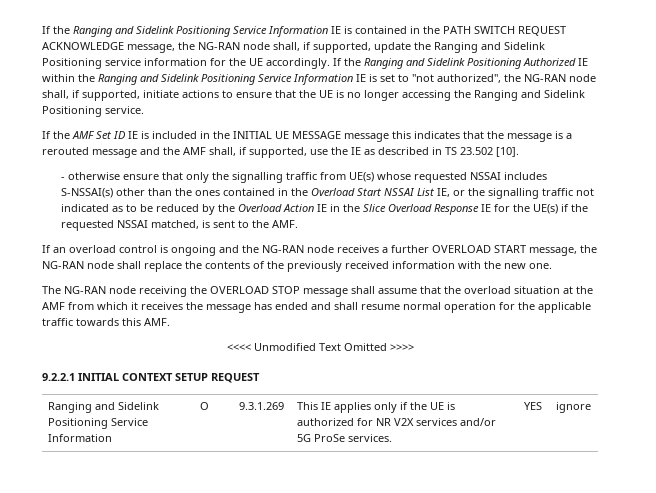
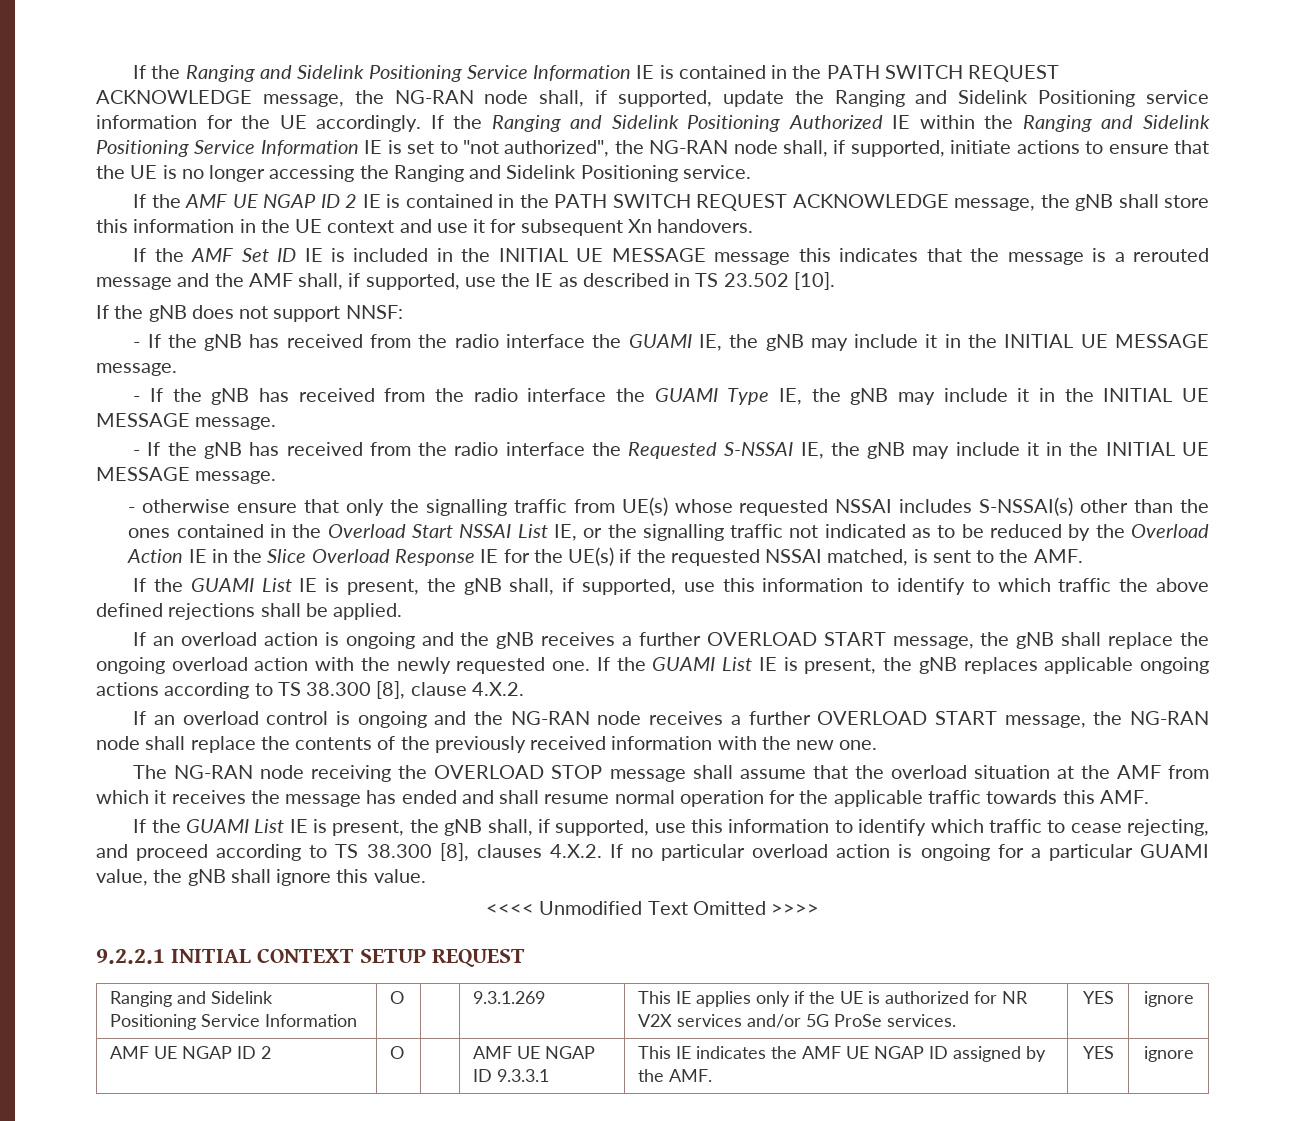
(144, 110) none -> [133,194,1209,211] [96,219,754,236] // If the AMF UE NGAP ID 2 IE is contained in the PATH SWITCH REQUEST ACKNOWLEDGE message, the gNB shall store this information in the UE context and use it for subsequent Xn handovers.
(519, 152) none -> [96,305,403,322] [133,334,1209,351] [96,363,177,376] [133,388,1209,405] [96,413,277,430] [133,442,1210,459] [96,467,277,484] // If the gNB does not support NNSF: // - If the gNB has received from the radio interface the GUAMI IE, the gNB may include it in the INITIAL UE MESSAGE message. // - If the gNB has received from the radio interface the GUAMI Type IE, the gNB may include it in the INITIAL UE MESSAGE message. // - If the gNB has received from the radio interface the Requested S-NSSAI IE, the gNB may include it in the INITIAL UE MESSAGE message.
(299, 224) none -> [133,578,1209,595] [96,603,403,620] [133,632,1209,649] [96,657,1209,674] [96,681,524,699] // If the GUAMI List IE is present, the gNB shall, if supported, use this information to identify to which traffic the above defined rejections shall be applied. // If an overload action is ongoing and the gNB receives a further OVERLOAD START message, the gNB shall replace the ongoing overload action with the newly requested one. If the GUAMI List IE is present, the gNB replaces applicable ongoing actions according to TS 38.300 [8], clause 4.X.2.
(170, 322) none -> [133,819,1210,836] [96,843,1209,861] [96,869,426,886] // If the GUAMI List IE is present, the gNB shall, if supported, use this information to identify which traffic to cease rejecting, and proceed according to TS 38.300 [8], clauses 4.X.2. If no particular overload action is ongoing for a particular GUAMI value, the gNB shall ignore this value.
(591, 407) none -> [110,1046,272,1059] [390,1046,405,1059] [473,1046,596,1059] [473,1069,550,1082] [638,1046,1047,1062] [638,1069,713,1082] [1082,1046,1114,1059] [1143,1046,1194,1062] // AMF UE NGAP ID 2 | O | | AMF UE NGAP ID 9.3.3.1 | This IE indicates the AMF UE NGAP ID assigned by the AMF. | YES | ignore

